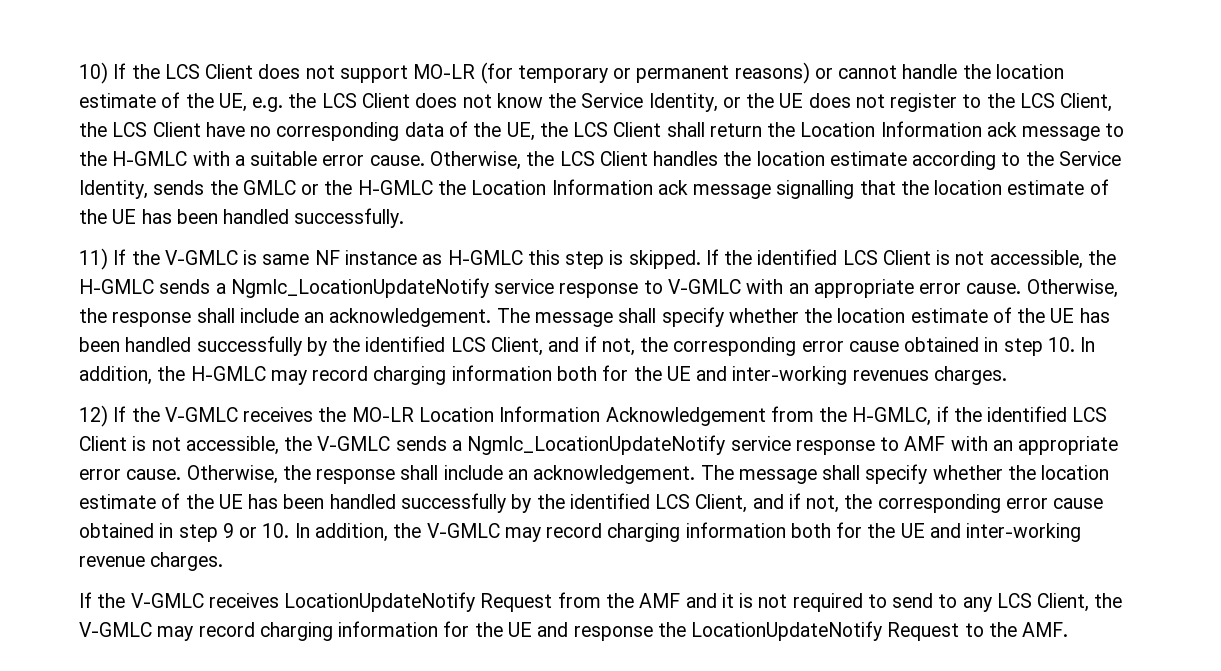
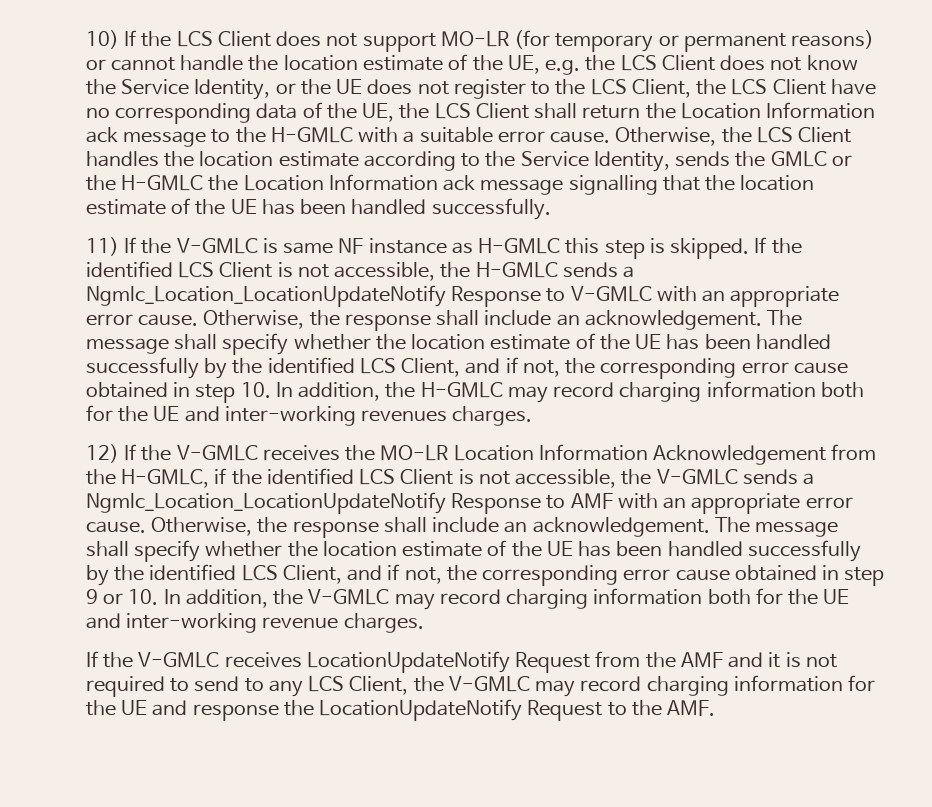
[230,278,639,298] Ngmlc_LocationUpdateNotify service response -> [85,285,541,307] Ngmlc_Location_LocationUpdateNotify Response
[467,435,875,455] Ngmlc_LocationUpdateNotify service response -> [85,492,541,514] Ngmlc_Location_LocationUpdateNotify Response

